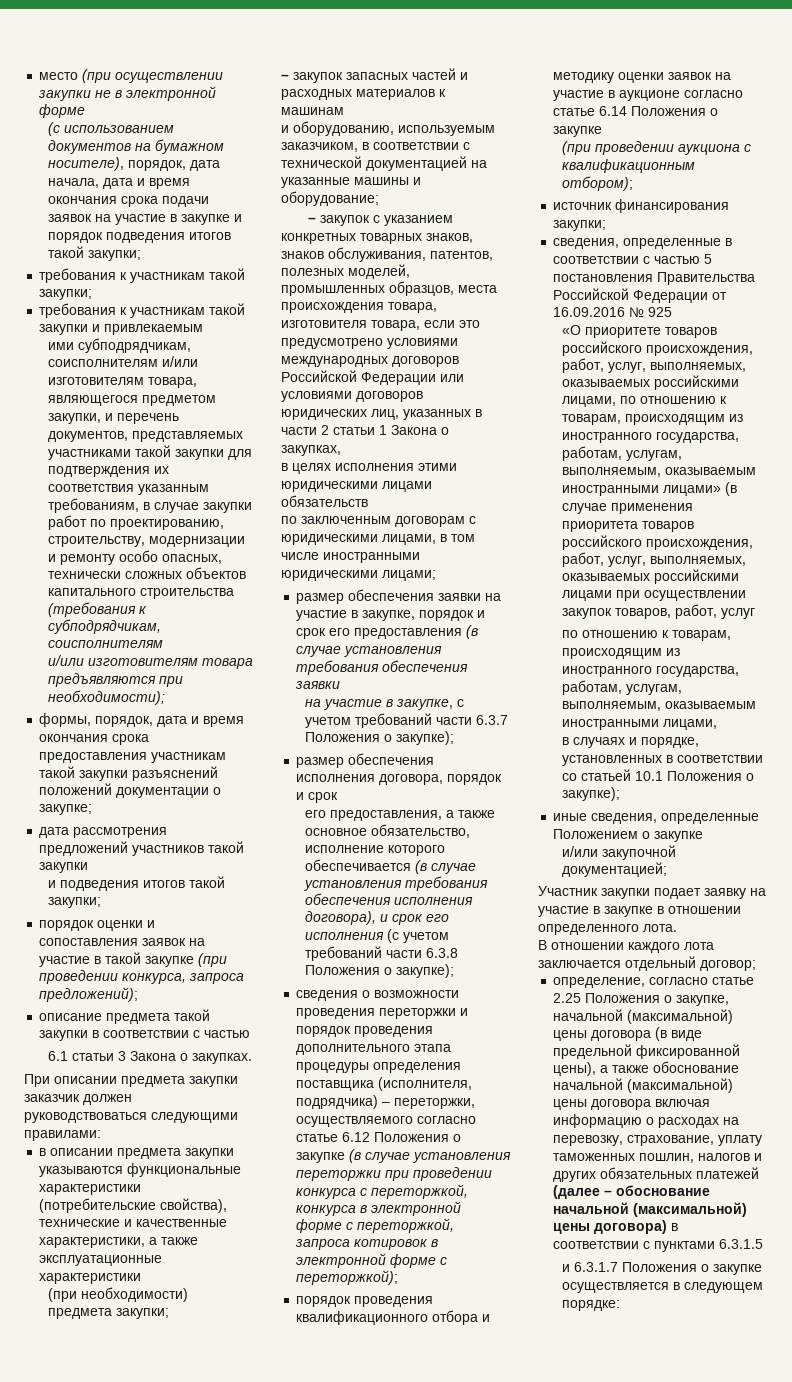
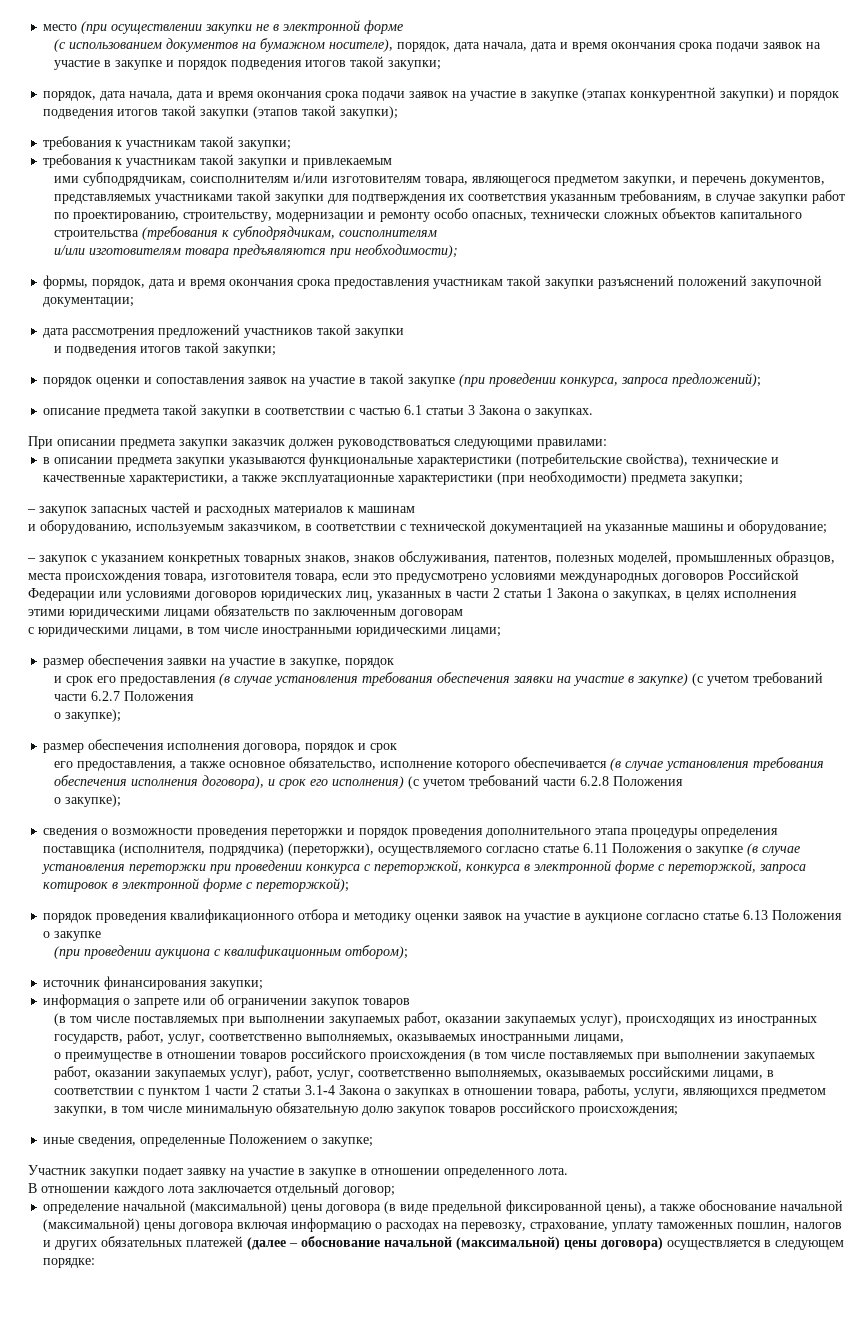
(142, 255) none -> [43,87,840,101] [43,105,399,119] // порядок, дата начала, дата и время окончания срока подачи заявок на участие в закупке (этапах конкурентной закупки) и порядок подведения итогов такой закупки (этапов такой закупки);
[116,787,222,798] [39,804,93,815] документации о закупке; -> [751,275,823,289] [43,297,135,307] закупочной документации;
(251, 1034) // -> (401, 411) none
(142, 1278) // -> (494, 480) none
(341, 450) // -> (671, 596) none
(414, 467) none -> (797, 594) //
(368, 501) // -> (290, 610) none
(465, 521) none -> (463, 614) //
(475, 615) none -> (395, 663) //
[305,699,465,710] [305,713,509,728] [305,732,381,742] // на участие в закупке, с учетом требований части 6.3.7 Положения -> [556,672,823,686] [53,691,194,701] на участие в закупке) (с учетом требований части 6.2.7 Положения //
[305,929,450,943] [305,946,459,961] [305,965,381,975] исполнения (с учетом требований части 6.3.8 Положения -> [331,775,683,789] исполнения) (с учетом требований части 6.2.8 Положения //
[382,1098,476,1109] – переторжки, -> [288,843,375,856] (переторжки),
[342,1132,371,1142] 6.12 -> [583,843,609,853] 6.11
[599,106,628,116] 6.14 -> [743,910,769,920] 6.13
[553,238,733,249] [553,254,713,264] [553,272,756,285] [553,288,728,303] [553,307,673,317] [562,325,718,338] [562,341,754,356] [562,358,647,373] сведения, определенные в соответствии с частью 5 постановления Правительства Российской Федерации от 16.09.2016 № 925 // «О приоритете товаров российского происхождения, работ, услуг, -> [43,994,411,1008] [53,1012,817,1026] [53,1030,624,1044] [53,1048,815,1062] [53,1066,451,1080] информация о запрете или об ограничении закупок товаров // (в том числе поставляемых при выполнении закупаемых работ, оказании закупаемых услуг), происходящих из иностранных государств, работ, услуг, соответственно выполняемых, оказываемых иностранными лицами, // о преимуществе в отношении товаров российского происхождения (в том числе поставляемых при выполнении закупаемых работ, оказании закупаемых услуг), работ, услуг, соответственно
[620,396,728,404] [562,414,744,425] [562,432,740,443] [562,446,683,461] [562,467,757,477] [562,482,738,496] [562,503,694,514] [562,521,695,532] [562,535,754,550] [562,552,747,567] [562,569,740,584] [562,590,747,601] [562,604,756,619] [562,630,732,641] [562,648,681,659] [562,666,740,677] [562,680,683,695] [562,701,757,711] [562,719,718,730] [562,737,700,748] [562,755,764,766] [562,769,755,781] [562,787,621,801] по отношению к товарам, происходящим из иностранного государства, работам, услугам, выполняемым, оказываемым иностранными лицами» (в случае применения приоритета товаров российского происхождения, работ, услуг, выполняемых, оказываемых российскими лицами при осуществлении закупок товаров, работ, услуг // по отношению к товарам, происходящим из иностранного государства, работам, услугам, выполняемым, оказываемым иностранными лицами, // в случаях и порядке, установленных в соответствии со статьей 10.1 Положения о закупке); -> [766,1070,774,1077] [53,1084,826,1098] [53,1102,678,1116] в соответствии с пунктом 1 части 2 статьи 3.1-4 Закона о закупках в отношении товара, работы, услуги, являющихся предметом закупки, в том числе минимальную обязательную долю закупок товаров российского происхождения;
[654,831,704,842] [562,845,677,860] [562,862,668,877] закупке // и/или закупочной документацией; -> [322,1137,374,1147] закупке;
[553,977,755,988] [553,993,730,1006] определение, согласно статье 2.25 Положения о закупке, -> [43,1204,120,1214] определение
[671,1223,679,1231] [553,1239,764,1252] [562,1262,763,1275] в соответствии с пунктами 6.3.1.5 // и 6.3.1.7 Положения о закупке -> (664, 1243) none

